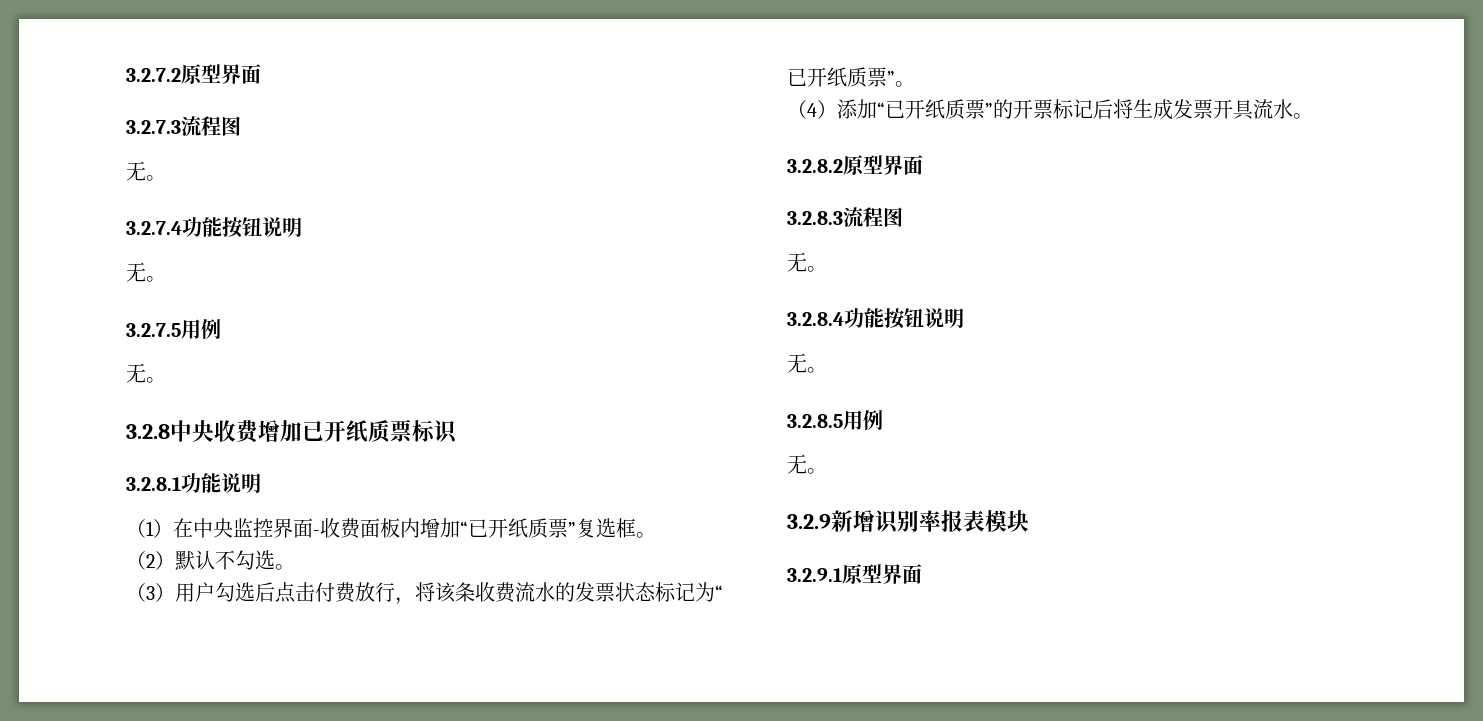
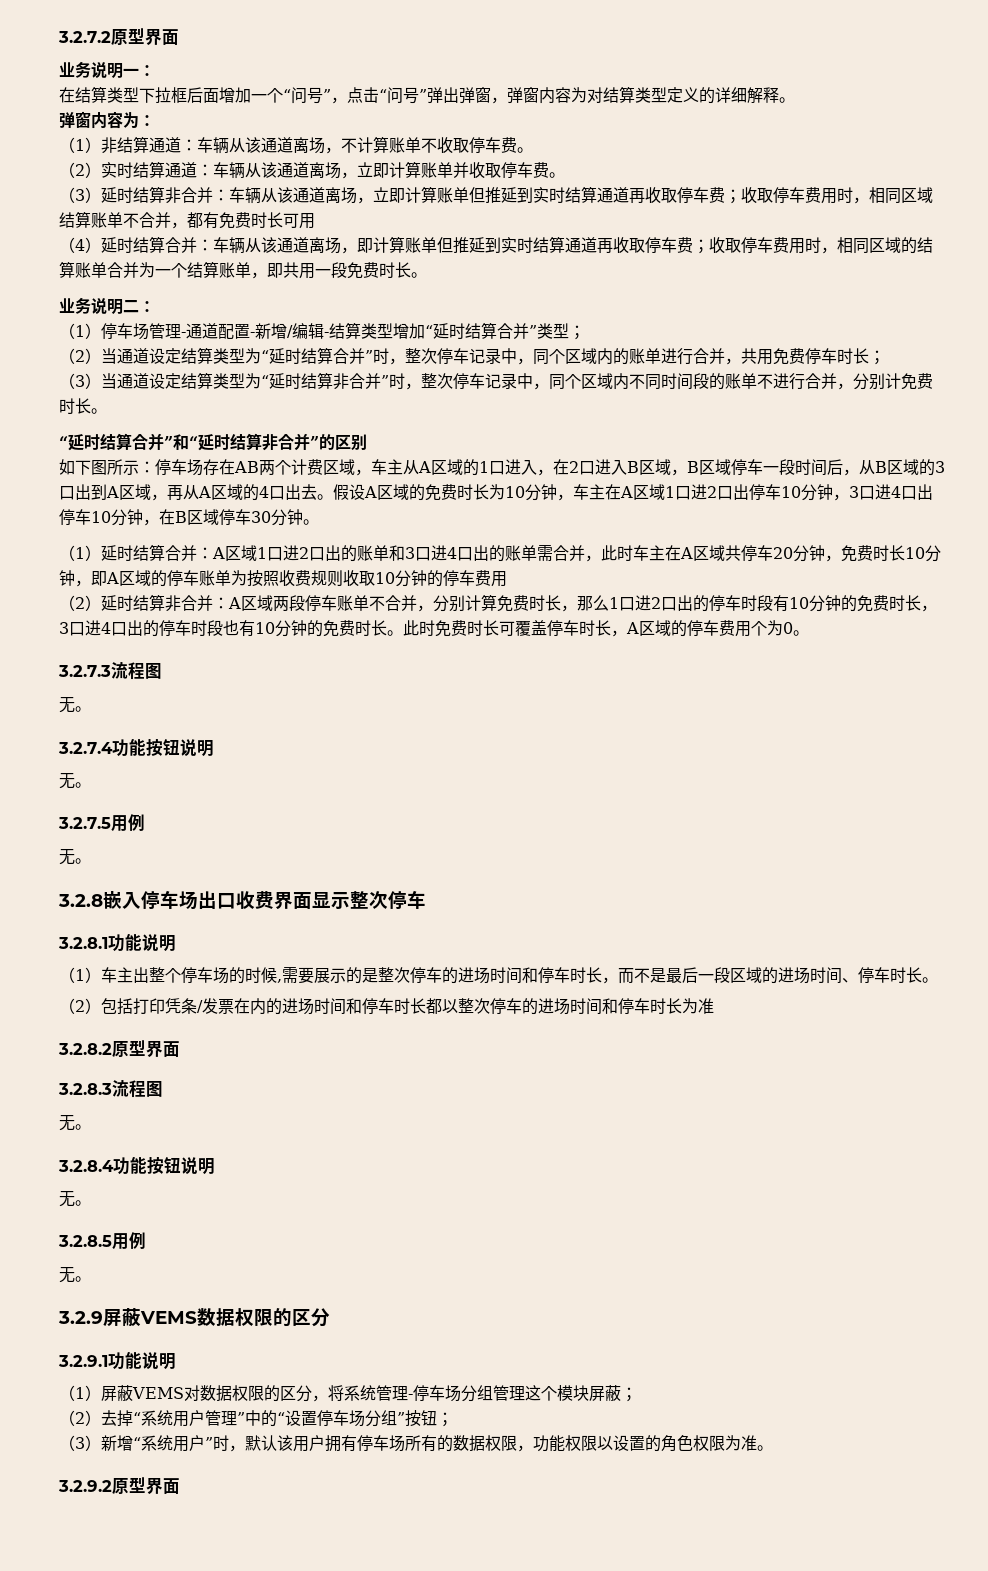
(261, 74) none -> [59,61,155,79] [59,86,795,104] [59,111,155,129] [59,136,533,154] [59,161,565,179] [59,186,933,204] [59,211,315,229] [59,236,933,254] [59,261,427,279] [59,297,155,315] [59,322,585,340] [59,347,885,365] [59,372,933,390] [59,398,107,414] [59,433,367,451] [59,459,945,476] [59,484,933,501] [59,509,319,526] [59,544,941,562] [59,570,507,587] [59,594,937,612] [59,620,809,637] // 业务说明一： // 在结算类型下拉框后面增加一个“问号”，点击“问号”弹出弹窗，弹窗内容为对结算类型定义的详细解释。 // 弹窗内容为： // （1）非结算通道：车辆从该通道离场，不计算账单不收取停车费。 // （2）实时结算通道：车辆从该通道离场，立即计算账单并收取停车费。 // （3）延时结算非合并：车辆从该通道离场，立即计算账单但推延到实时结算通道再收取停车费；收取停车费用时，相同区域结算账单不合并，都有免费时长可用 // （4）延时结算合并：车辆从该通道离场，即计算账单但推延到实时结算通道再收取停车费；收取停车费用时，相同区域的结算账单合并为一个结算账单，即共用一段免费时长。 // 业务说明二： // （1）停车场管理-通道配置-新增/编辑-结算类型增加“延时结算合并”类型； // （2）当通道设定结算类型为“延时结算合并”时，整次停车记录中，同个区域内的账单进行合并，共用免费停车时长； // （3）当通道设定结算类型为“延时结算非合并”时，整次停车记录中，同个区域内不同时间段的账单不进行合并，分别计免费时长。 // “延时结算合并”和“延时结算非合并”的区别 // 如下图所示：停车场存在AB两个计费区域，车主从A区域的1口进入，在2口进入B区域，B区域停车一段时间后，从B区域的3口出到A区域，再从A区域的4口出去。假设A区域的免费时长为10分钟，车主在A区域1口进2口出停车10分钟，3口进4口出停车10分钟，在B区域停车30分钟。 // （1）延时结算合并：A区域1口进2口出的账单和3口进4口出的账单需合并，此时车主在A区域共停车20分钟，免费时长10分钟，即A区域的停车账单为按照收费规则收取10分钟的停车费用 // （2）延时结算非合并：A区域两段停车账单不合并，分别计算免费时长，那么1口进2口出的停车时段有10分钟的免费时长，3口进4口出的停车时段也有10分钟的免费时长。此时免费时长可覆盖停车时长，A区域的停车费用个为0。
[170,419,458,444] 中央收费增加已开纸质票标识 -> [103,890,426,910] 嵌入停车场出口收费界面显示整次停车
[173,518,656,539] [126,550,295,570] [126,582,723,605] [787,67,915,87] [787,99,1313,120] 在中央监控界面-收费面板内增加“已开纸质票”复选框。 // （2）默认不勾选。 // （3）用户勾选后点击付费放行，将该条收费流水的发票状态标记为“已开纸质票”。 // （4）添加“已开纸质票”的开票标记后将生成发票开具流水。 -> [101,967,938,984] [59,998,714,1015] 车主出整个停车场的时候,需要展示的是整次停车的进场时间和停车时长，而不是最后一段区域的进场时间、停车时长。 // （2）包括打印凭条/发票在内的进场时间和停车时长都以整次停车的进场时间和停车时长为准
[831,510,1029,534] [787,568,842,582] 新增识别率报表模块 // 3.2.9.1 -> [103,1308,330,1327] [58,1351,176,1370] [59,1385,637,1402] [59,1410,453,1427] [59,1435,773,1452] [58,1480,112,1492] 屏蔽VEMS数据权限的区分 // 3.2.9.1功能说明 // （1）屏蔽VEMS对数据权限的区分，将系统管理-停车场分组管理这个模块屏蔽； // （2）去掉“系统用户管理”中的“设置停车场分组”按钮； // （3）新增“系统用户”时，默认该用户拥有停车场所有的数据权限，功能权限以设置的角色权限为准。 // 3.2.9.2

